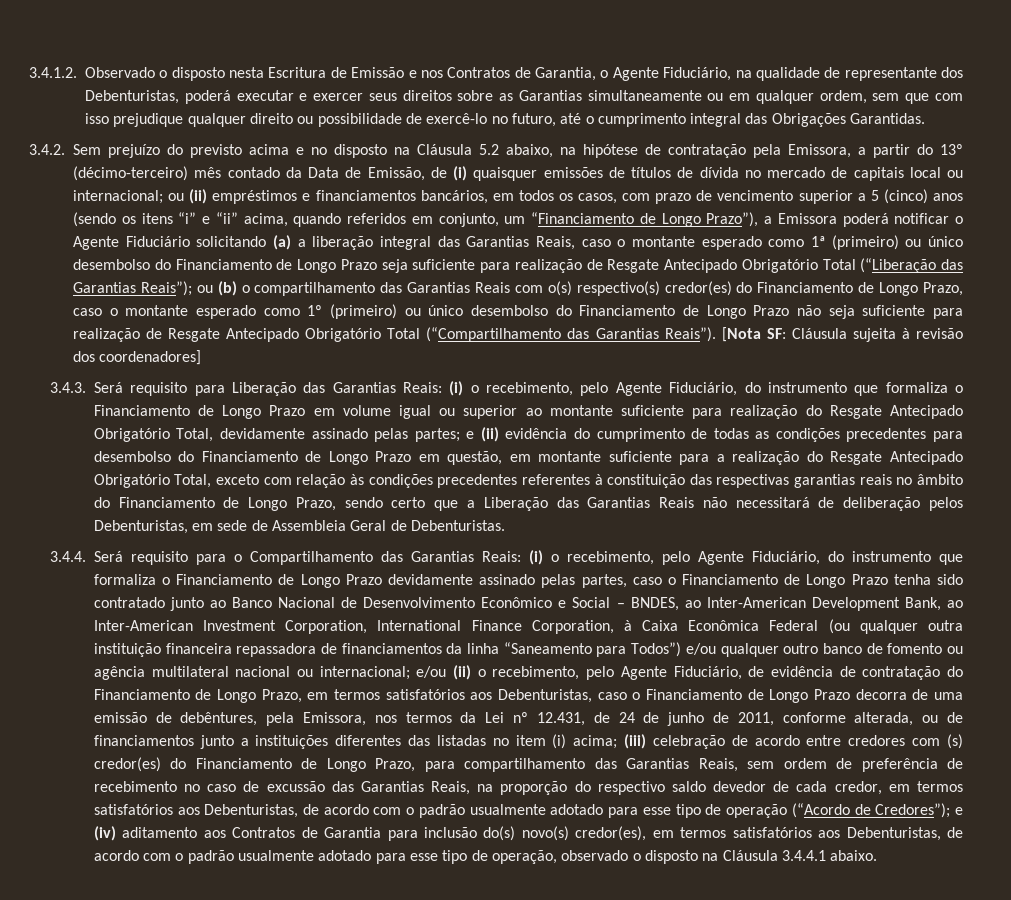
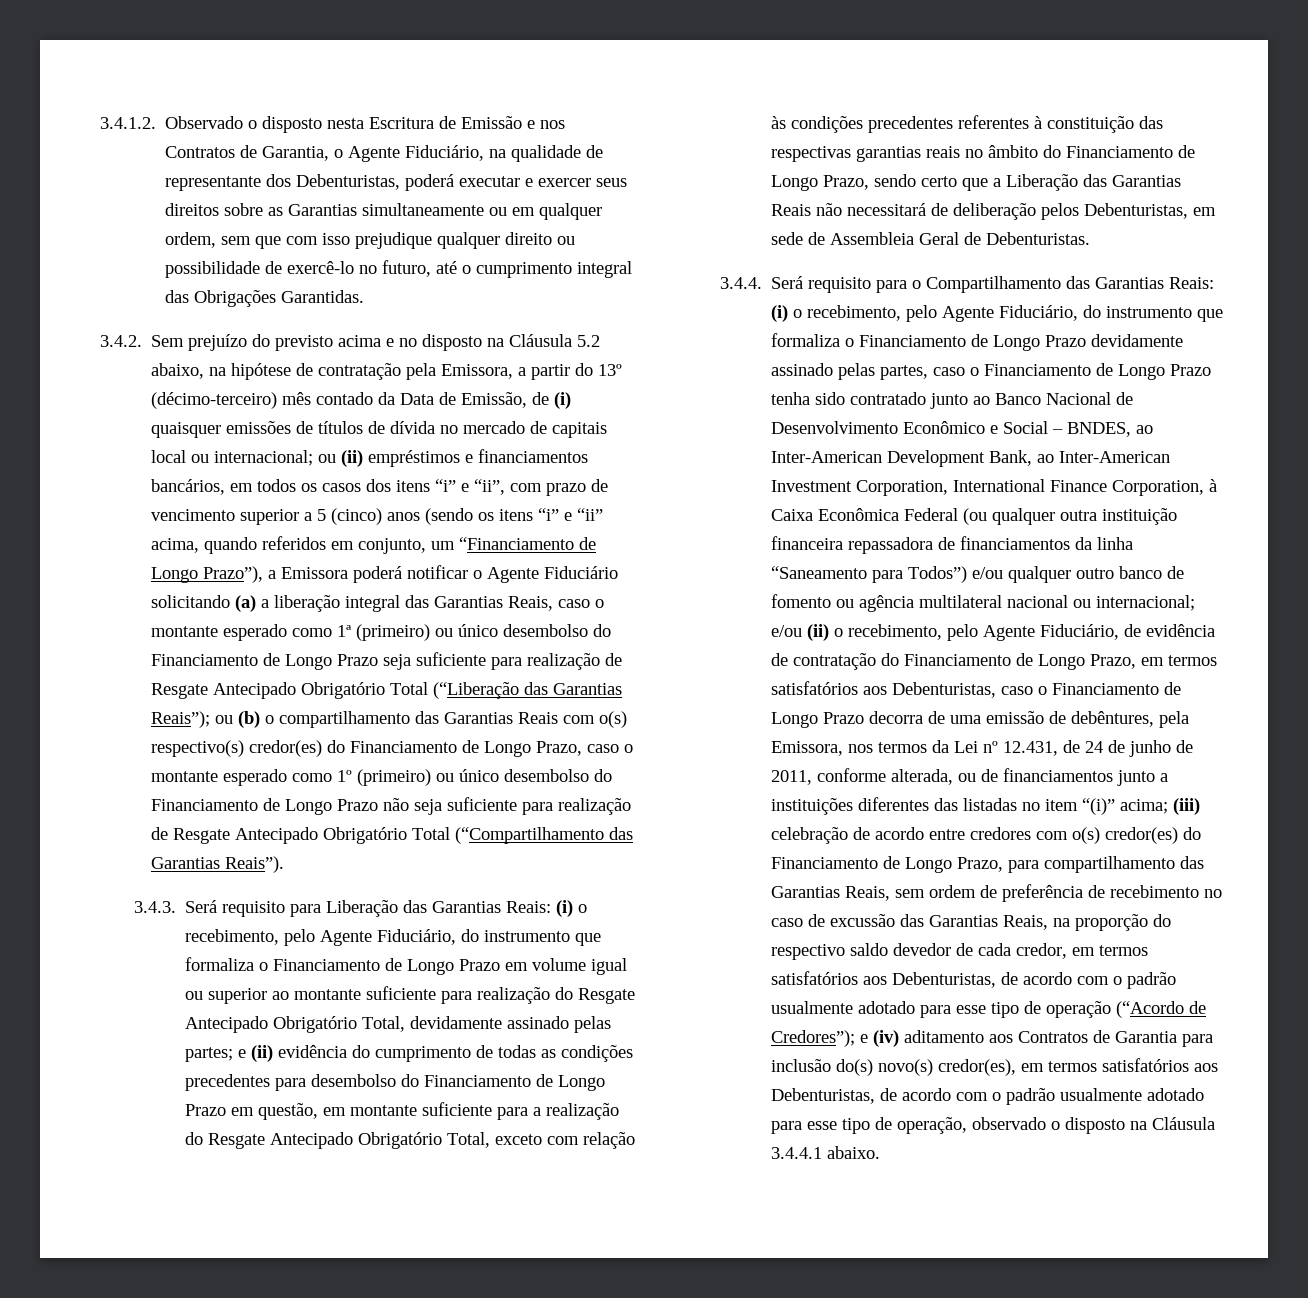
[578,193,618,204] casos, -> [322,479,506,495] casos dos itens “i” e “ii”,
[721,327,964,342] [73,350,202,365] [Nota SF: Cláusula sujeita à revisão dos coordenadores] -> (285, 864) none
[552,734,567,749] (i) -> [1082,798,1116,815] “(i)”
[946,734,963,749] (s) -> [1072,827,1101,844] o(s)

